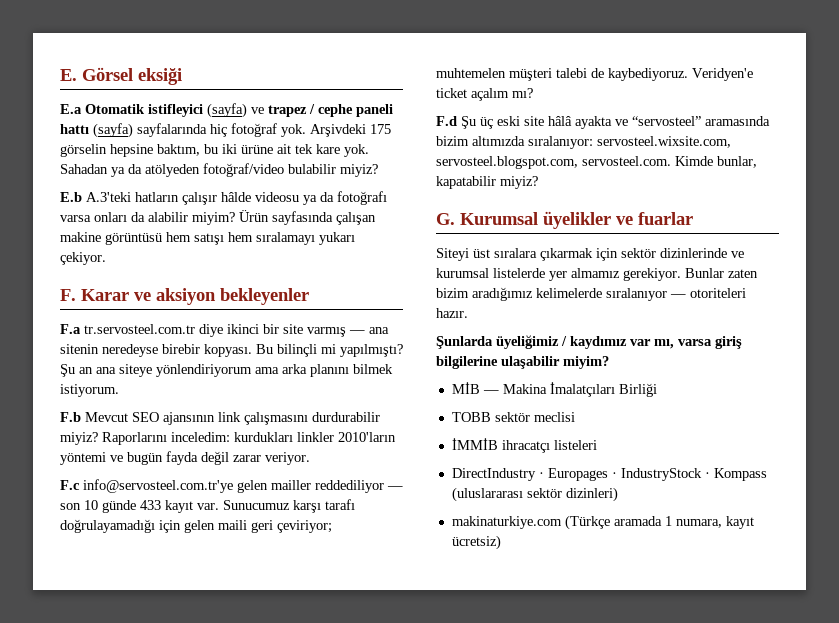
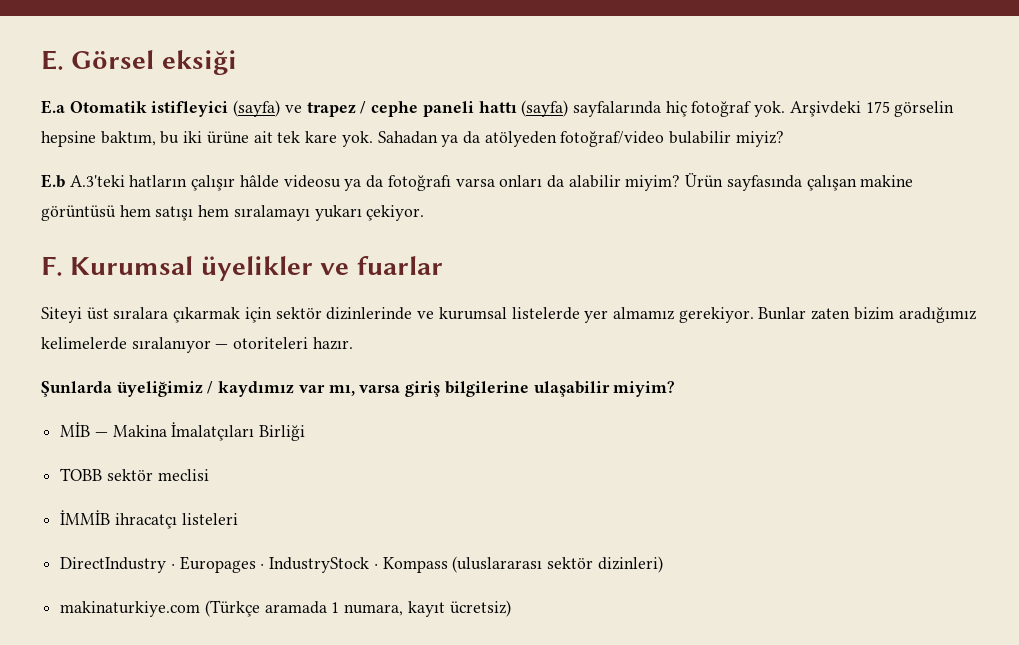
[81,288,309,305] [60,324,389,337] [60,344,403,357] [60,364,393,377] [60,384,119,397] [60,412,380,425] [60,432,396,445] [60,451,310,465] [60,479,403,493] [60,499,355,513] [60,519,332,533] [436,68,753,81] [436,88,533,101] [436,116,770,129] [436,136,731,149] [436,156,757,169] [436,176,538,189] [436,213,455,225] Karar ve aksiyon bekleyenler // F.a tr.servosteel.com.tr diye ikinci bir site varmış — ana sitenin neredeyse birebir kopyası. Bu bilinçli mi yapılmıştı? Şu an ana siteye yönlendiriyorum ama arka planını bilmek istiyorum. // F.b Mevcut SEO ajansının link çalışmasını durdurabilir miyiz? Raporlarını inceledim: kurdukları linkler 2010'ların yöntemi ve bugün fayda değil zarar veriyor. // F.c info@servosteel.com.tr'ye gelen mailler reddediliyor — son 10 günde 433 kayıt var. Sunucumuz karşı tarafı doğrulayamadığı için gelen maili geri çeviriyor; muhtemelen müşteri talebi de kaybediyoruz. Veridyen'e ticket açalım mı? // F.d Şu üç eski site hâlâ ayakta ve “servosteel” aramasında bizim altımızda sıralanıyor: servosteel.wixsite.com, servosteel.blogspot.com, servosteel.com. Kimde bunlar, kapatabilir miyiz? // G. -> (63, 266) none

